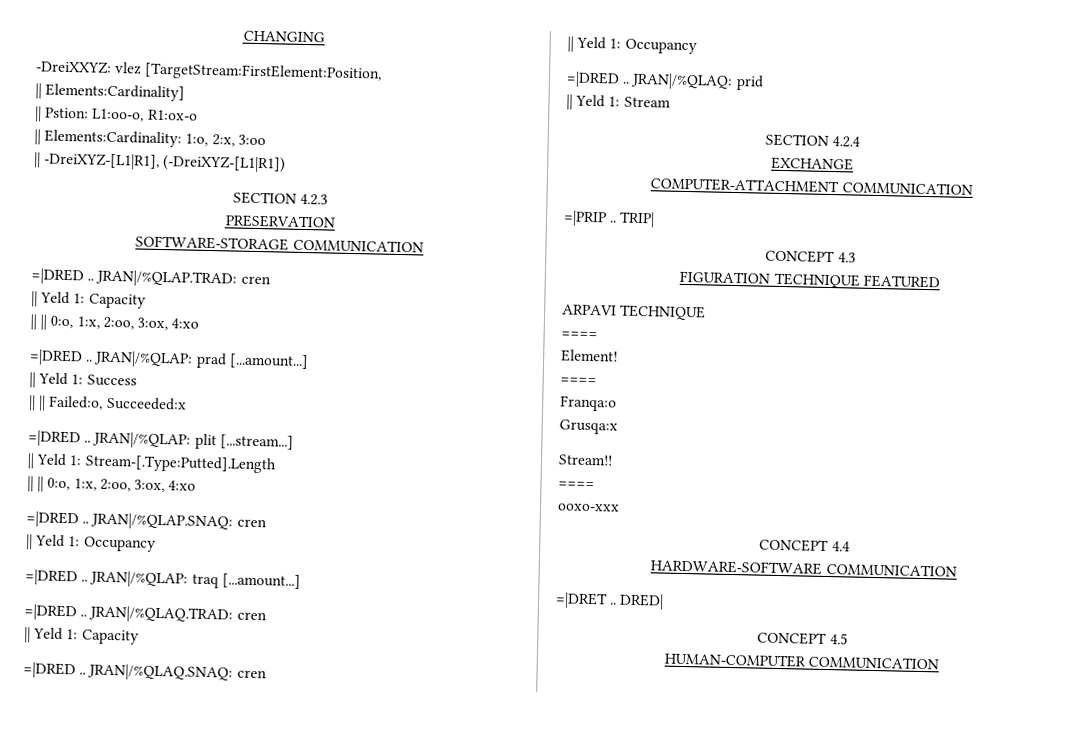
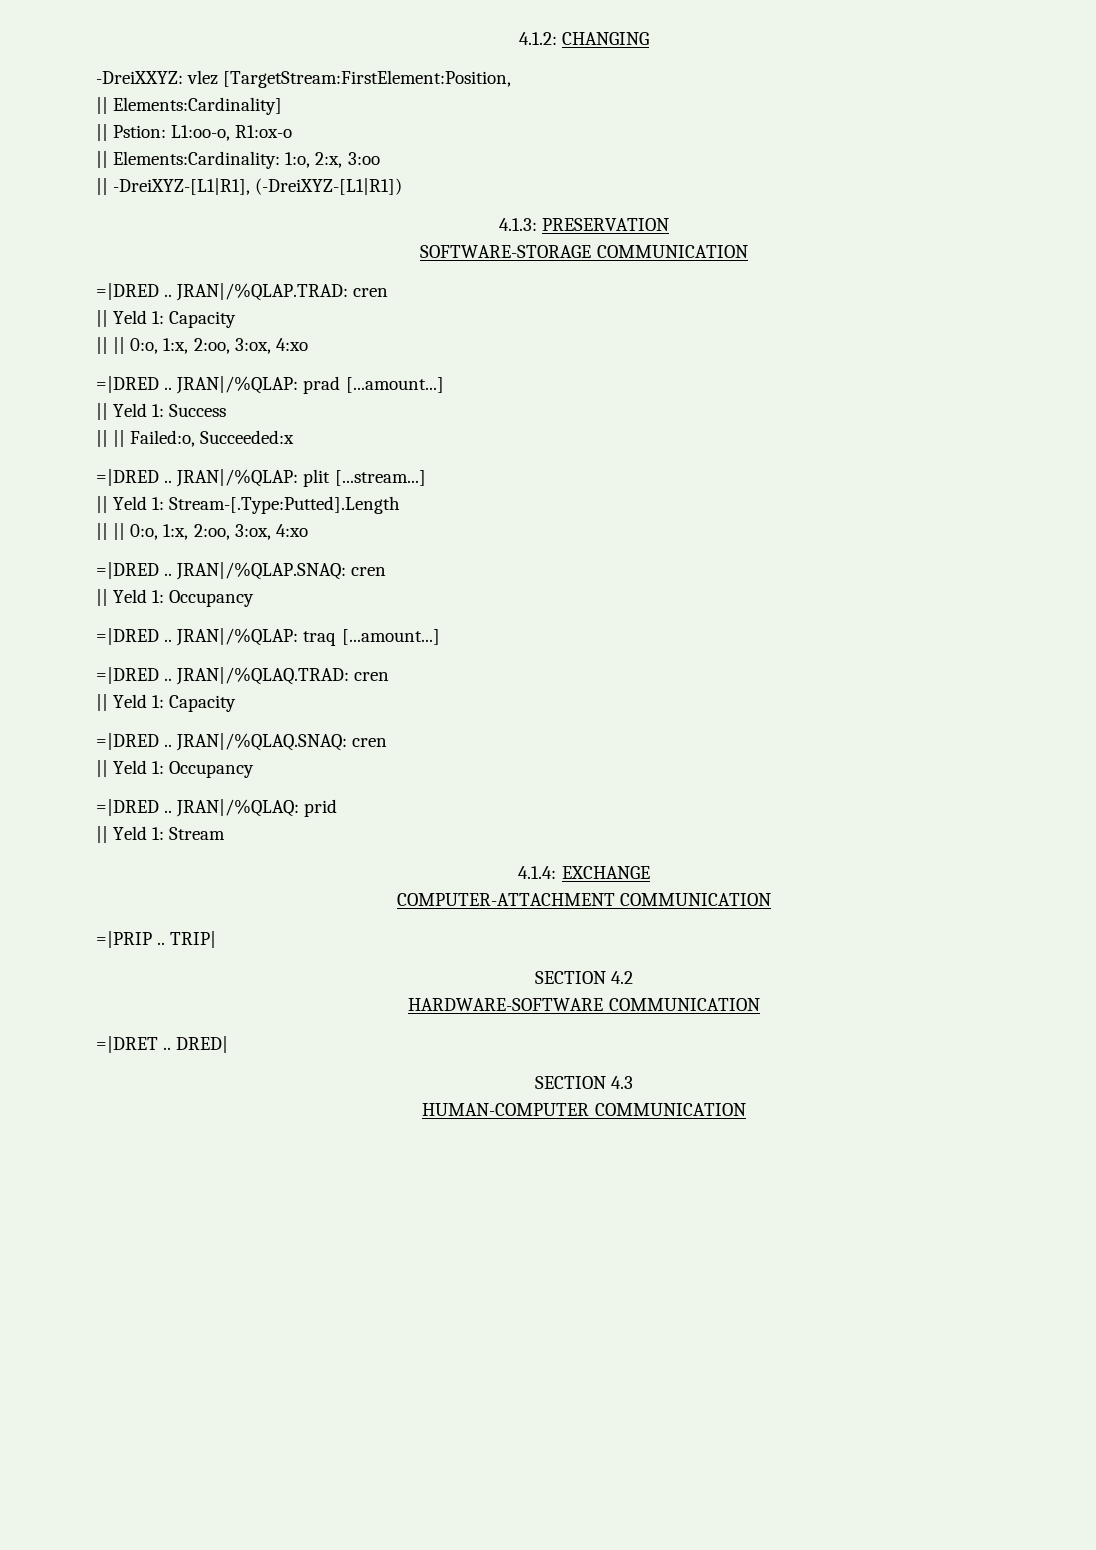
(242, 36) none -> [518,32,557,45] 4.1.2:
[232,191,329,206] SECTION 4.2.3 // -> [498,218,537,231] 4.1.3:
[764,133,861,148] SECTION 4.2.4 // -> [518,866,557,879] 4.1.4:
[765,249,856,264] [679,270,940,289] [562,304,707,321] [561,331,598,339] [561,349,618,363] [560,377,597,385] [560,395,617,412] [559,419,618,435] [558,454,613,466] [558,481,595,489] [557,503,620,512] [759,538,850,553] CONCEPT 4.3 // FIGURATION TECHNIQUE FEATURED // ARPAVI TECHNIQUE // ==== // Element! // ==== // Franqa:o // Grusqa:x // Stream!! // ==== // ooxo-xxx // CONCEPT 4.4 -> [534,971,634,984] SECTION 4.2
[757,631,848,646] CONCEPT 4.5 -> [534,1076,634,1089] SECTION 4.3

